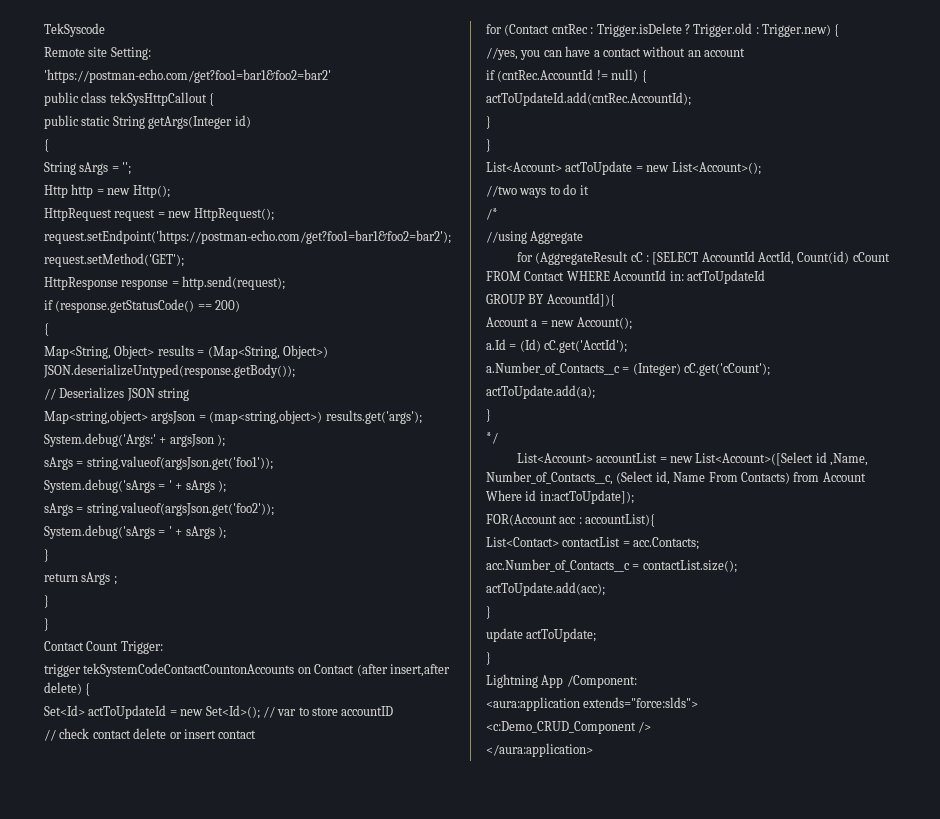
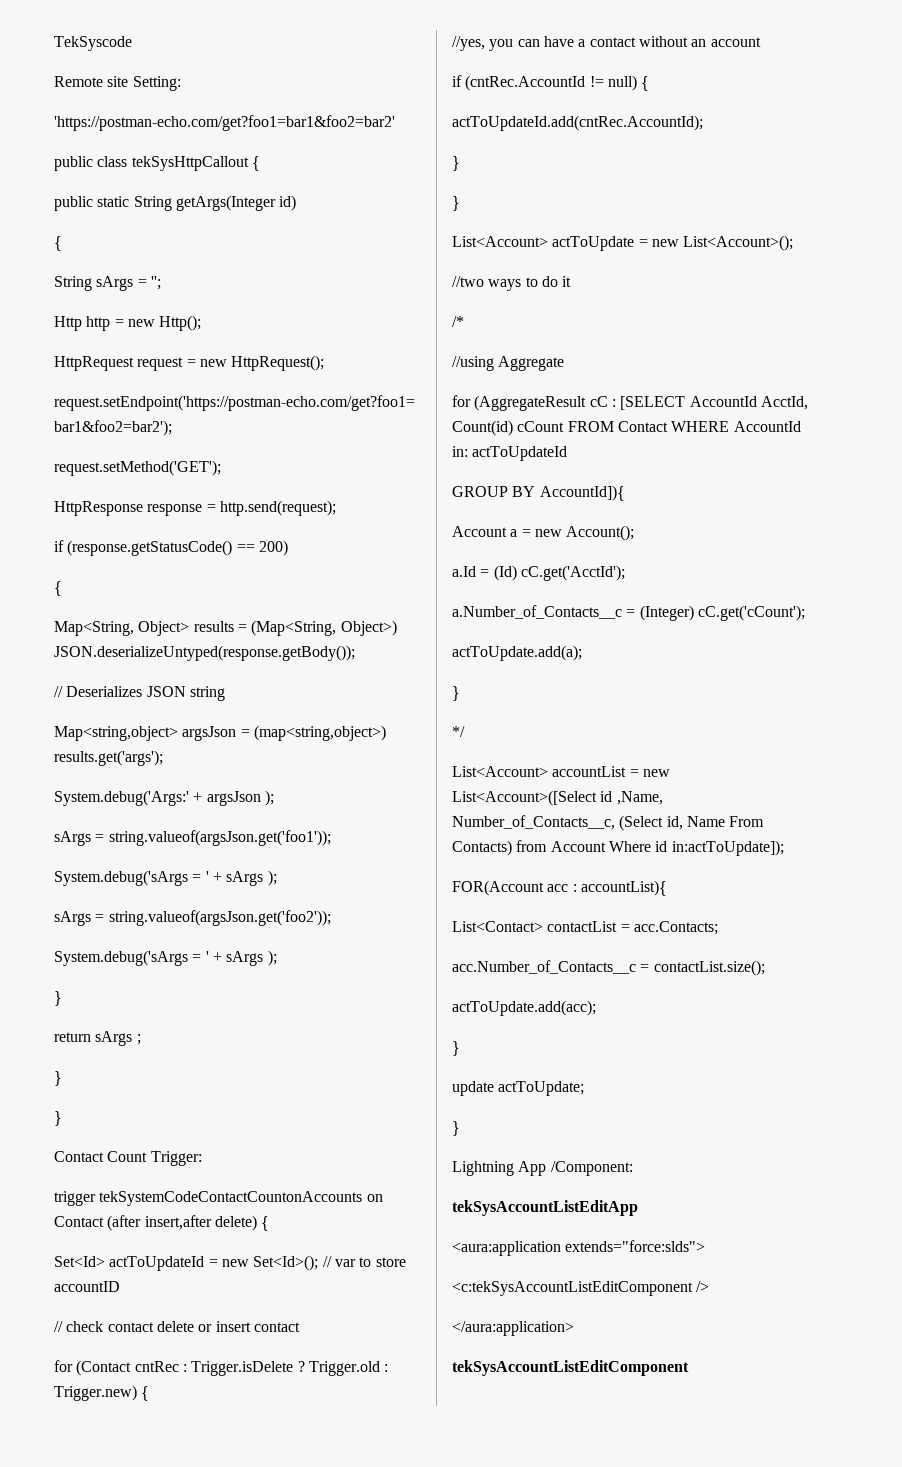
(637, 681) none -> [452,1200,638,1216] // tekSysAccountListEditApp
[486,721,636,734] <c:Demo_CRUD_Component -> [452,1281,693,1296] <c:tekSysAccountListEditComponent
(593, 750) none -> [452,1360,689,1376] // tekSysAccountListEditComponent

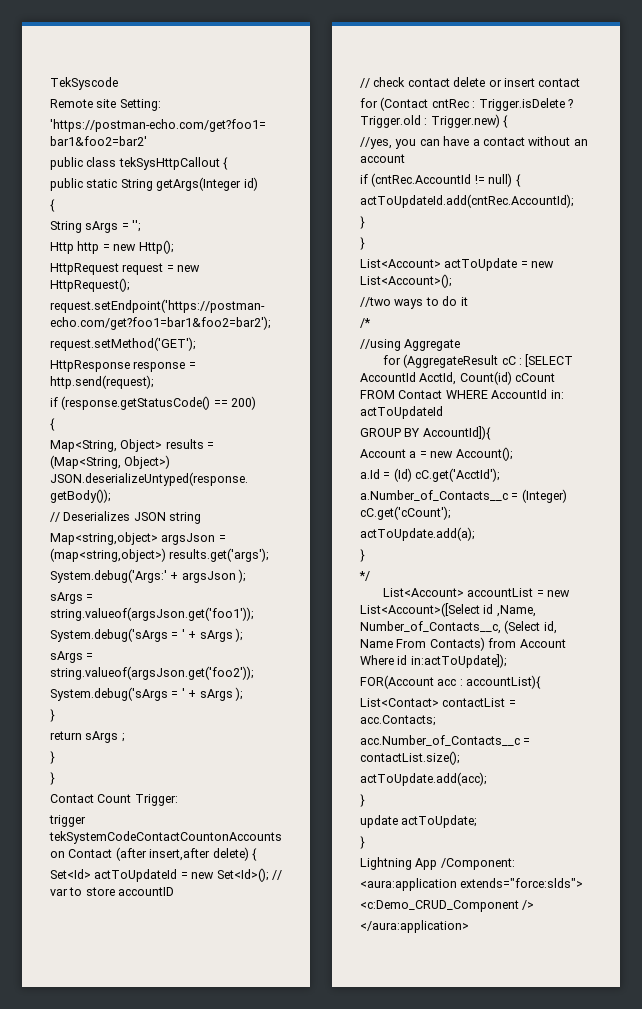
[452,1200,638,1216] // tekSysAccountListEditApp -> (515, 864) none
[452,1281,693,1296] <c:tekSysAccountListEditComponent -> [360,900,519,912] <c:Demo_CRUD_Component
[452,1360,689,1376] // tekSysAccountListEditComponent -> (469, 926) none

